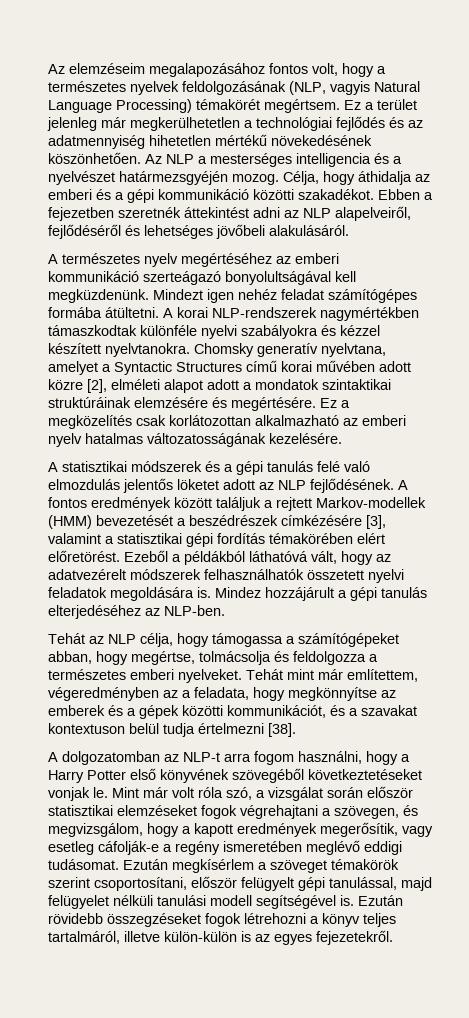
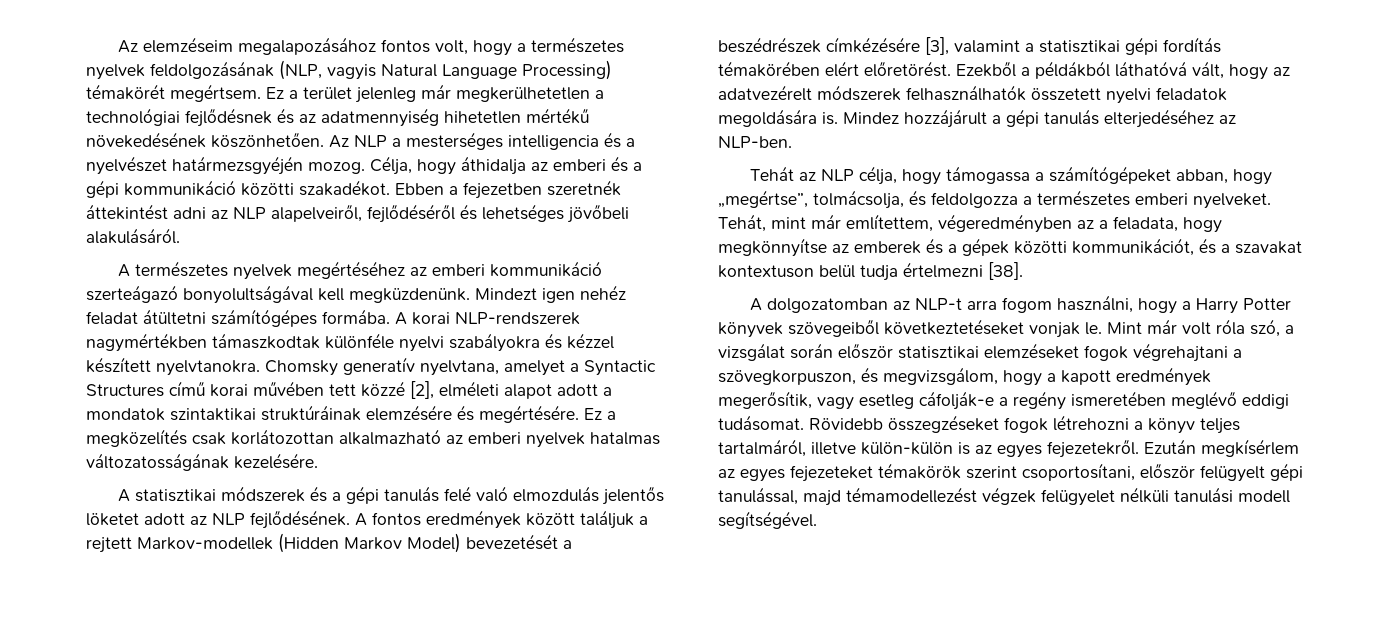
[336,116,385,131] fejlődés -> [185,108,272,127] fejlődésnek
[144,253,178,267] nyelv -> [233,264,293,280] nyelvek
[328,289,417,303] [48,307,159,318] számítógépes formába átültetni. -> [143,309,390,327] átültetni számítógépes formába.
[379,361,411,372] [48,379,83,390] adott közre -> [329,381,405,397] tett közzé
[48,433,82,447] nyelv -> [526,432,585,448] nyelvek
[48,515,92,529] (HMM) -> [278,533,461,553] (Hidden Markov Model)
[124,550,168,562] Ezeből -> [956,61,1016,77] Ezekből
[131,651,271,665] megértse, tolmácsolja -> [718,190,904,209] „megértse”, tolmácsolja,
[246,669,283,680] Tehát -> [718,214,766,232] Tehát,
[130,768,304,783] első könyvének szövegéből -> [718,319,879,338] könyvek szövegeiből
[334,806,399,819] szövegen, -> [718,370,856,385] szövegkorpuszon,
[123,859,399,873] [48,876,432,891] [48,895,403,909] [48,913,103,924] Ezután megkísérlem a szöveget témakörök szerint csoportosítani, először felügyelt gépi tanulással, majd felügyelet nélküli tanulási modell segítségével is. Ezután rövidebb -> [809,418,883,430] Rövidebb
(393, 937) none -> [1144,439,1299,457] [718,463,1303,482] [718,487,1290,506] [718,511,817,529] Ezután megkísérlem az egyes fejezeteket témakörök szerint csoportosítani, először felügyelt gépi tanulással, majd témamodellezést végzek felügyelet nélküli tanulási modell segítségével.

